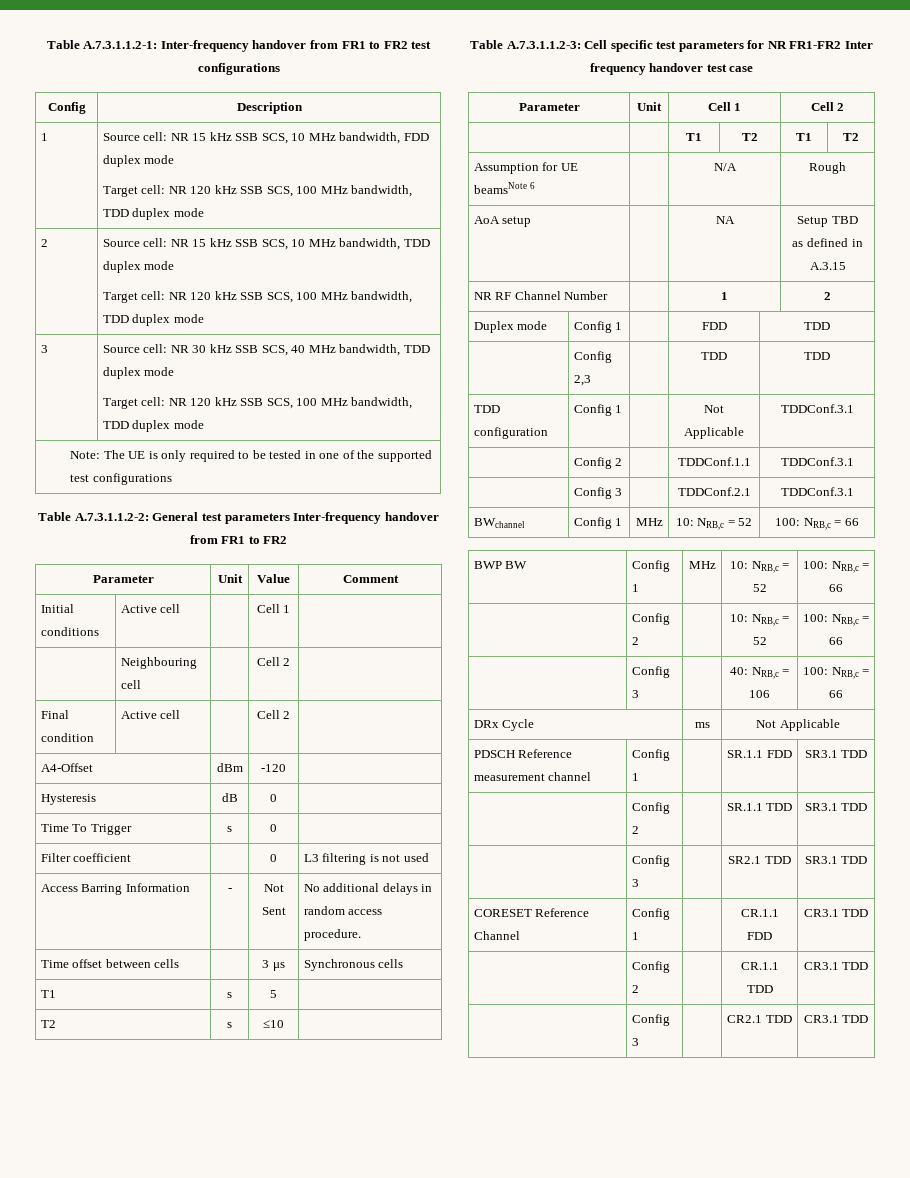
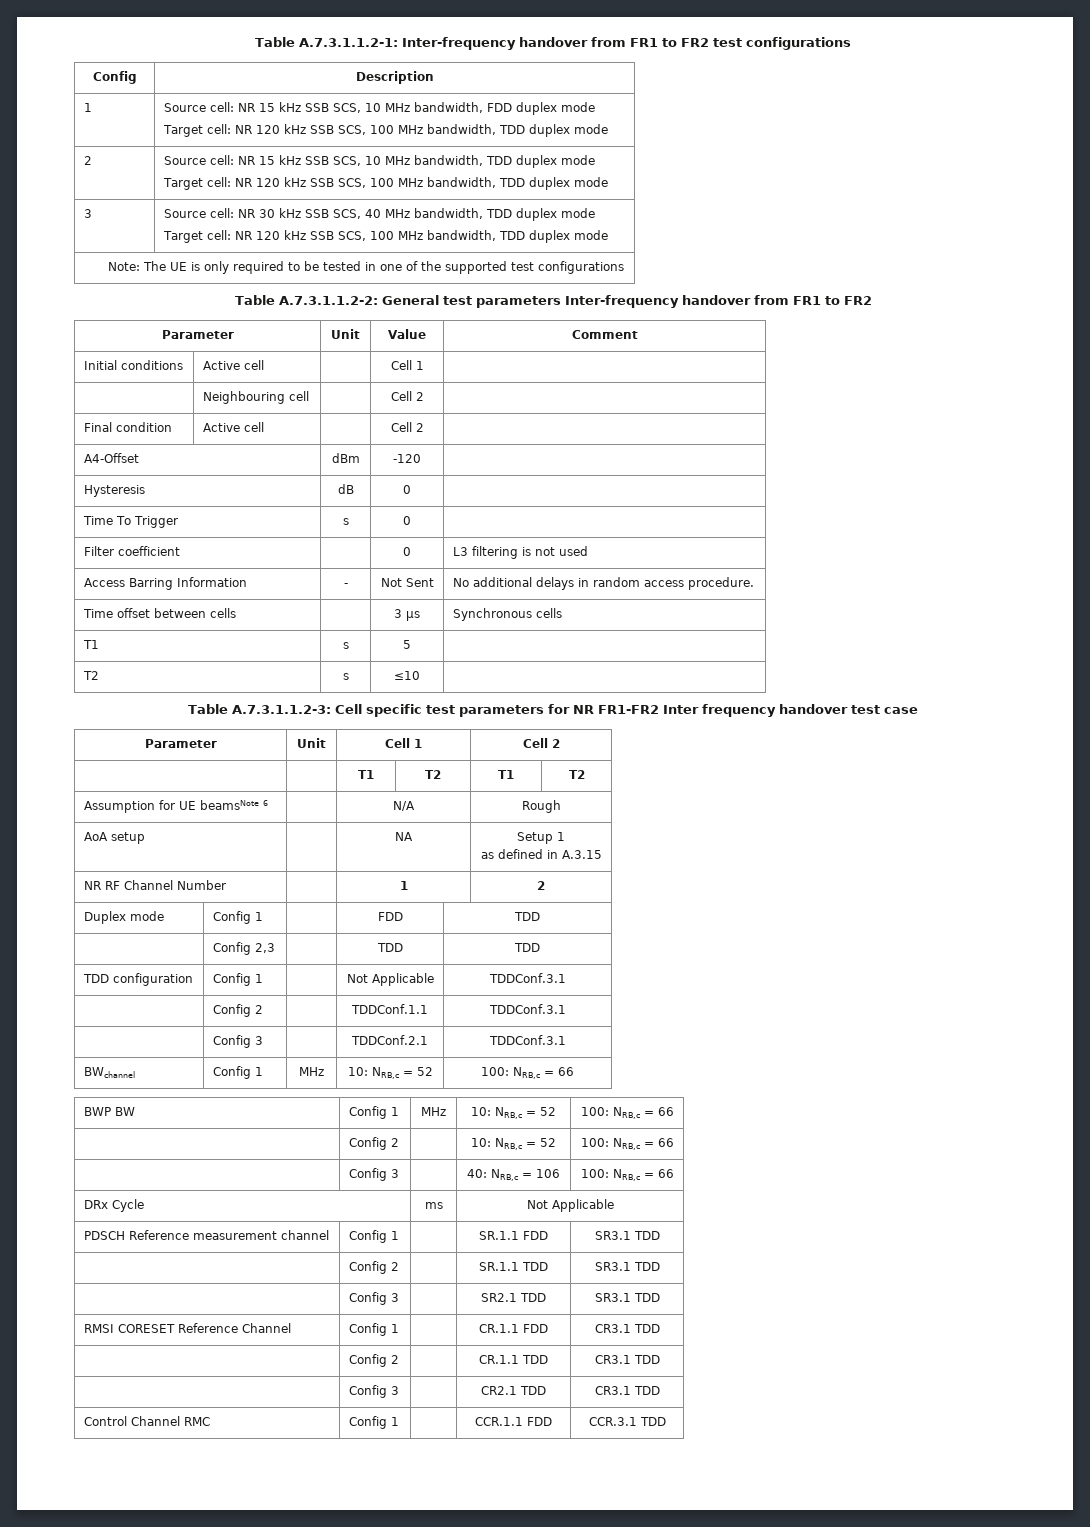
[831,216,858,224] TBD -> [557,832,565,841] 1
(868, 860) none -> [83,1324,114,1333] RMSI
(869, 1019) none -> [83,1416,210,1426] [348,1416,399,1429] [475,1417,552,1426] [588,1417,666,1426] // Control Channel RMC | Config 1 | | CCR.1.1 FDD | CCR.3.1 TDD

